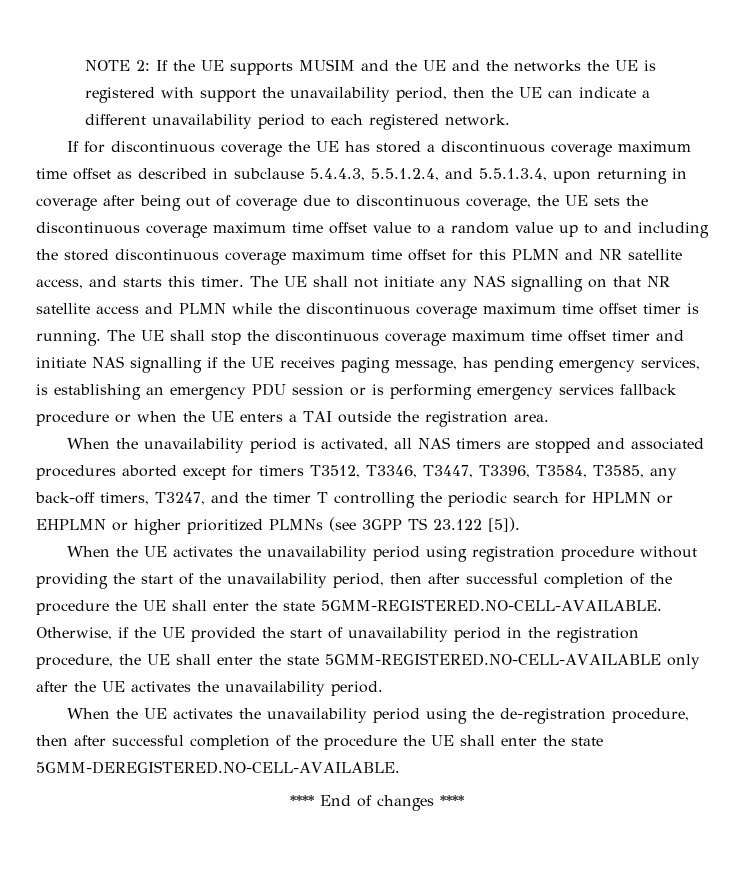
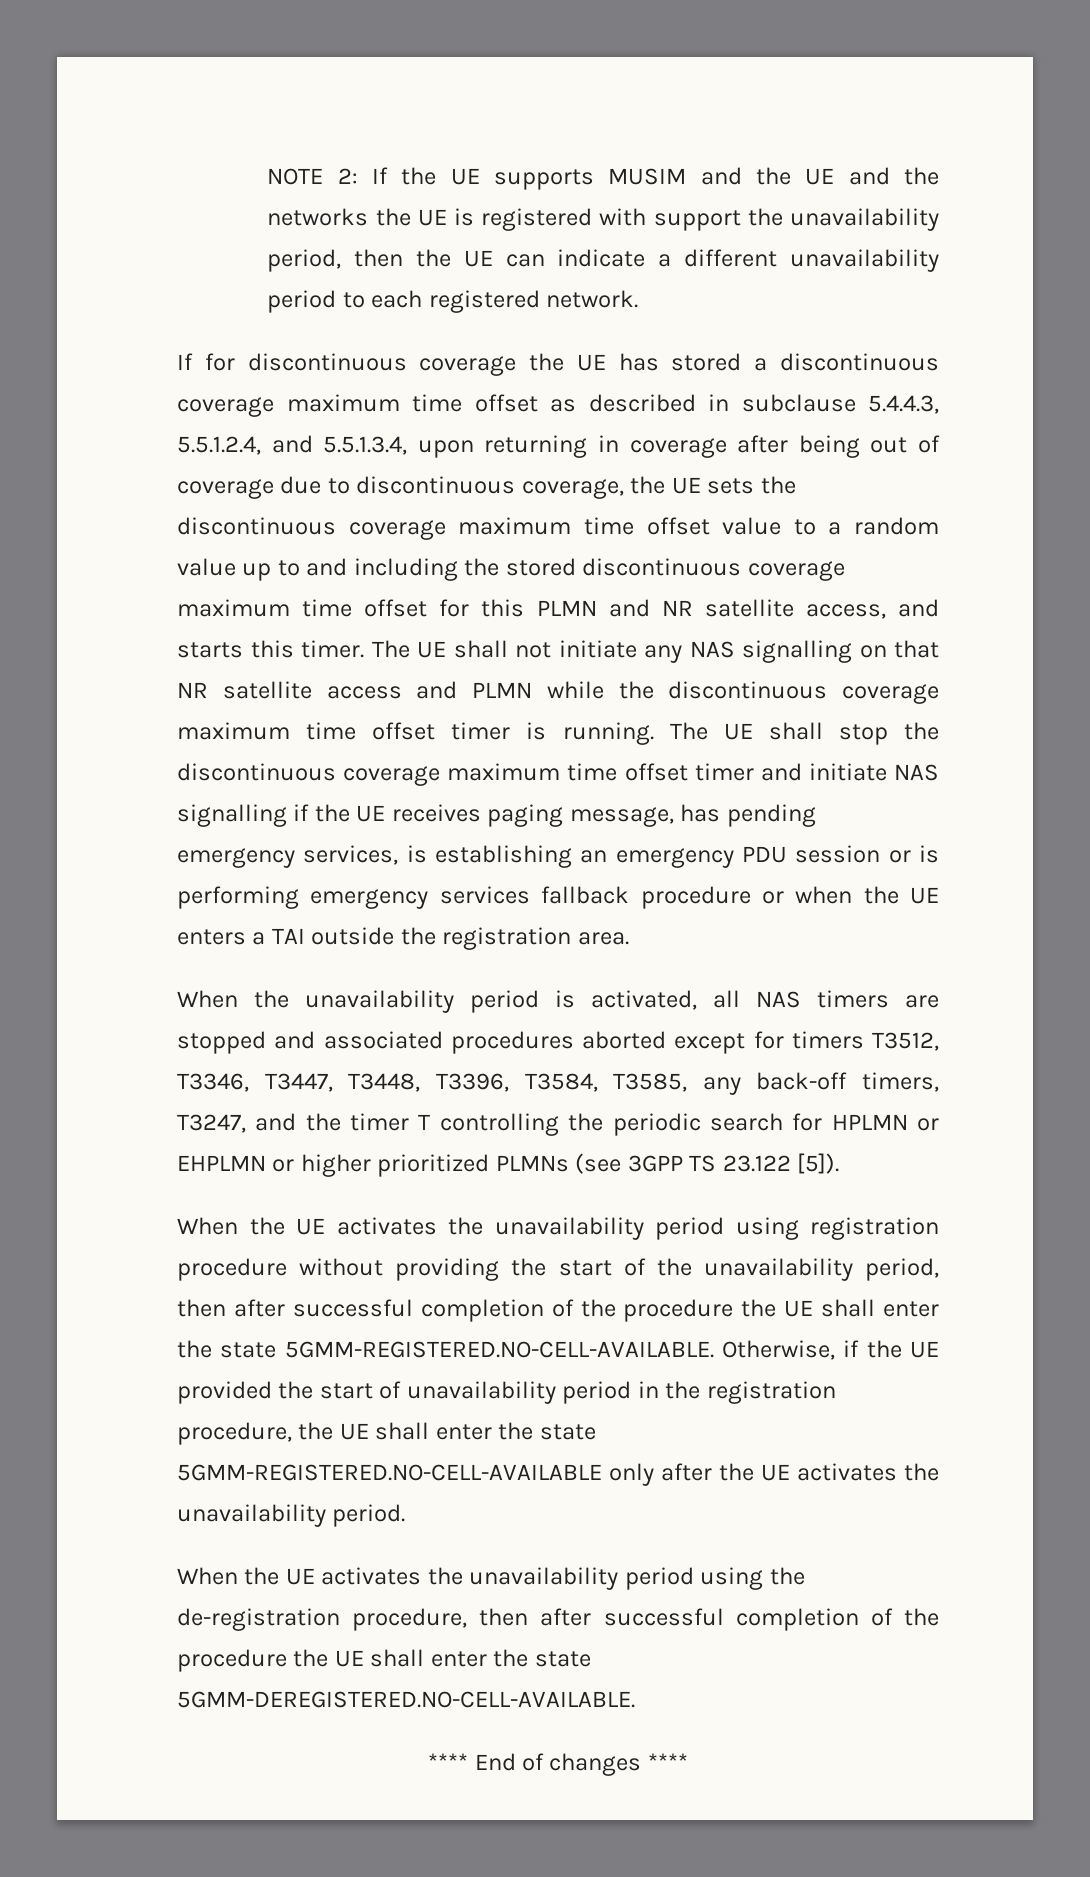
(473, 471) none -> [348,1073,421,1092] T3448,

